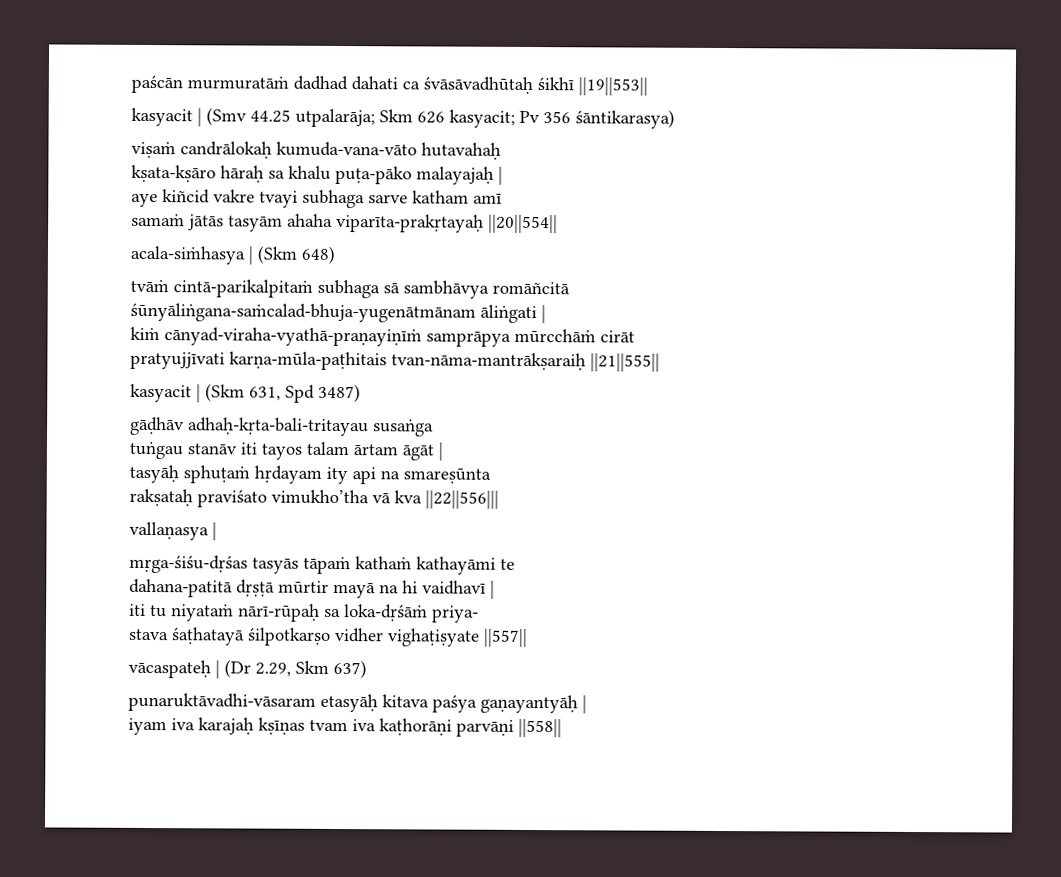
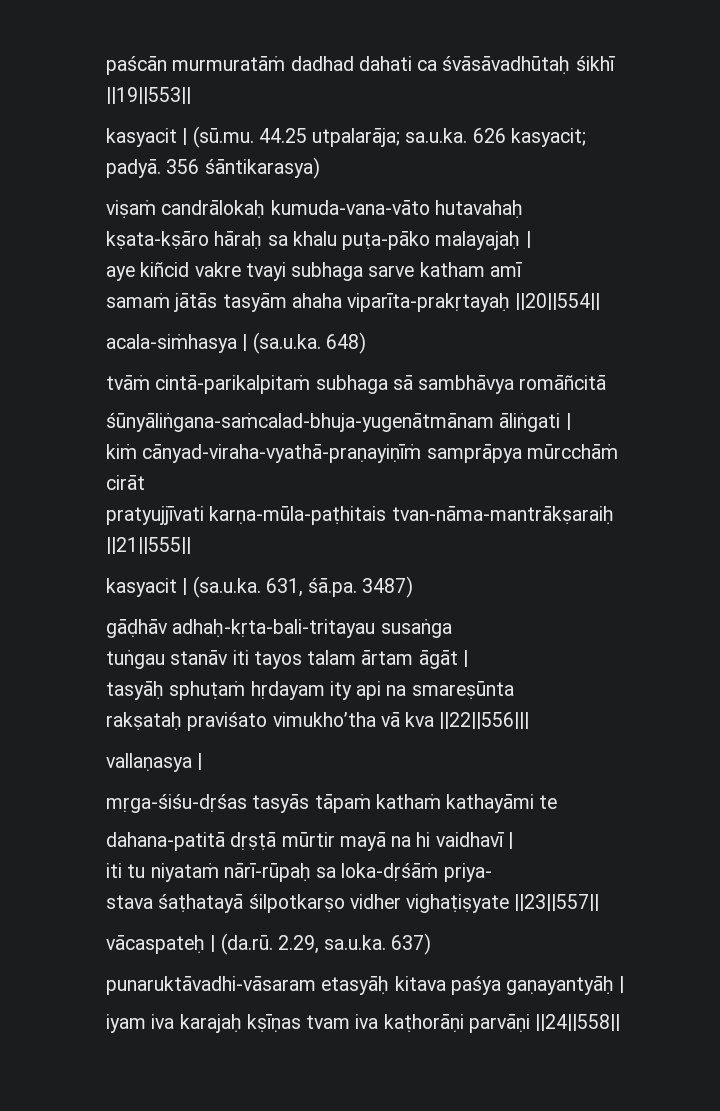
[206,107,247,126] (Smv -> [192,126,254,148] (sū.mu.
[379,109,413,123] Skm -> [405,128,468,143] sa.u.ka.
[519,110,540,124] Pv -> [106,159,161,178] padyā.
[257,245,298,264] (Skm -> [252,332,321,354] (sa.u.ka.
[205,383,315,403] (Skm 631, Spd -> [192,576,358,598] (sa.u.ka. 631, śā.pa.
[483,628,528,647] ||557|| -> [514,894,600,911] ||23||557||
[224,659,329,678] (Dr 2.29, Skm -> [220,933,387,955] (da.rū. 2.29, sa.u.ka.
[518,718,562,738] ||558|| -> [535,1014,621,1031] ||24||558||

